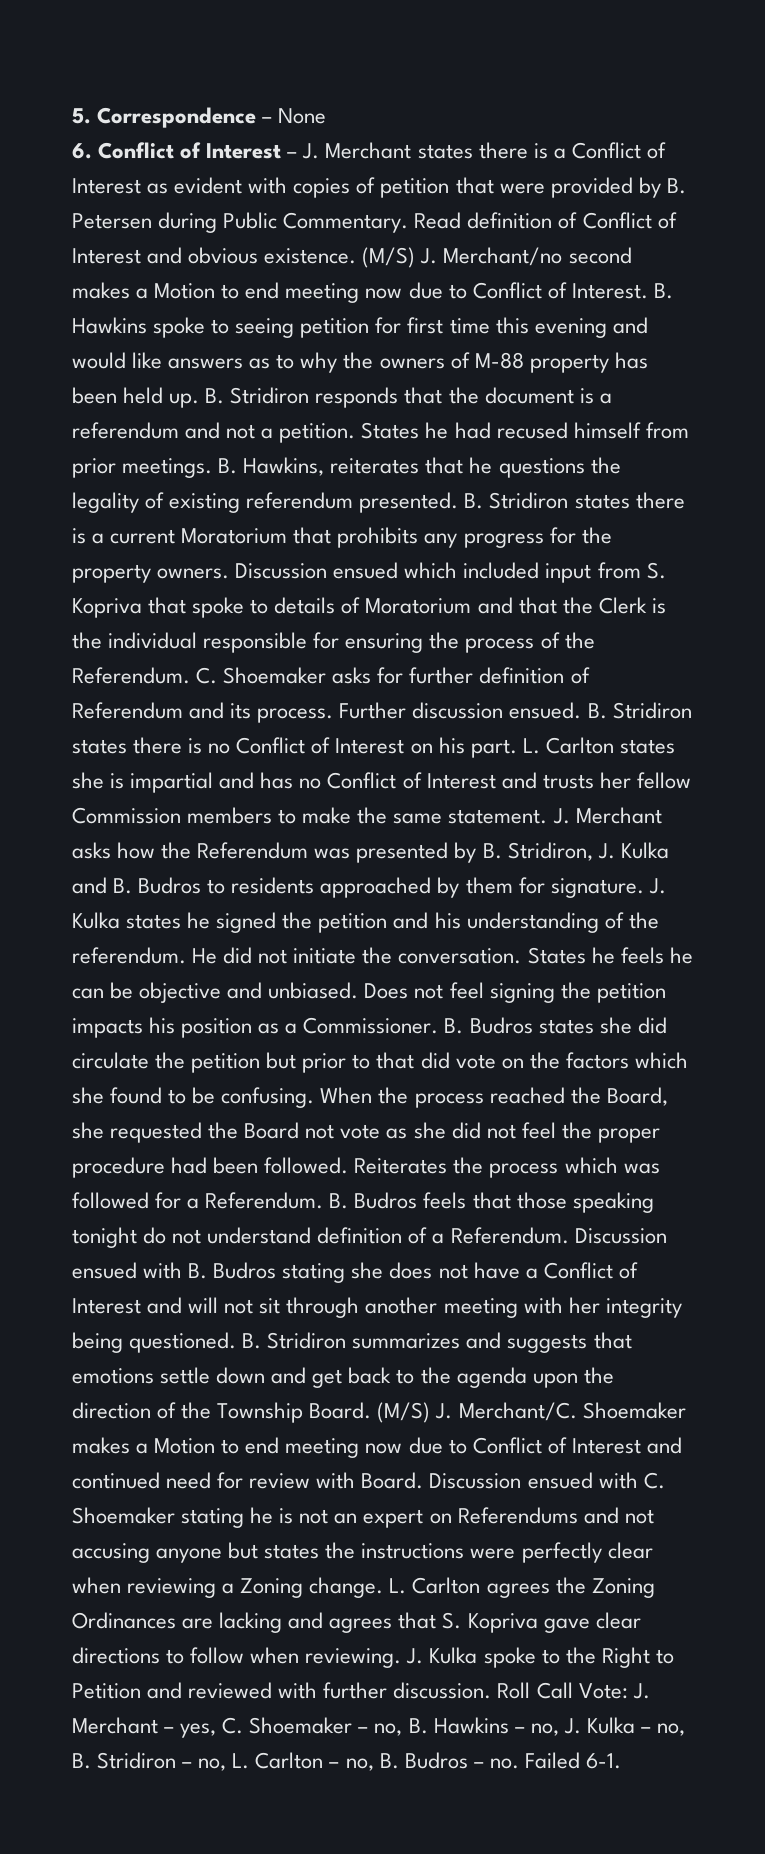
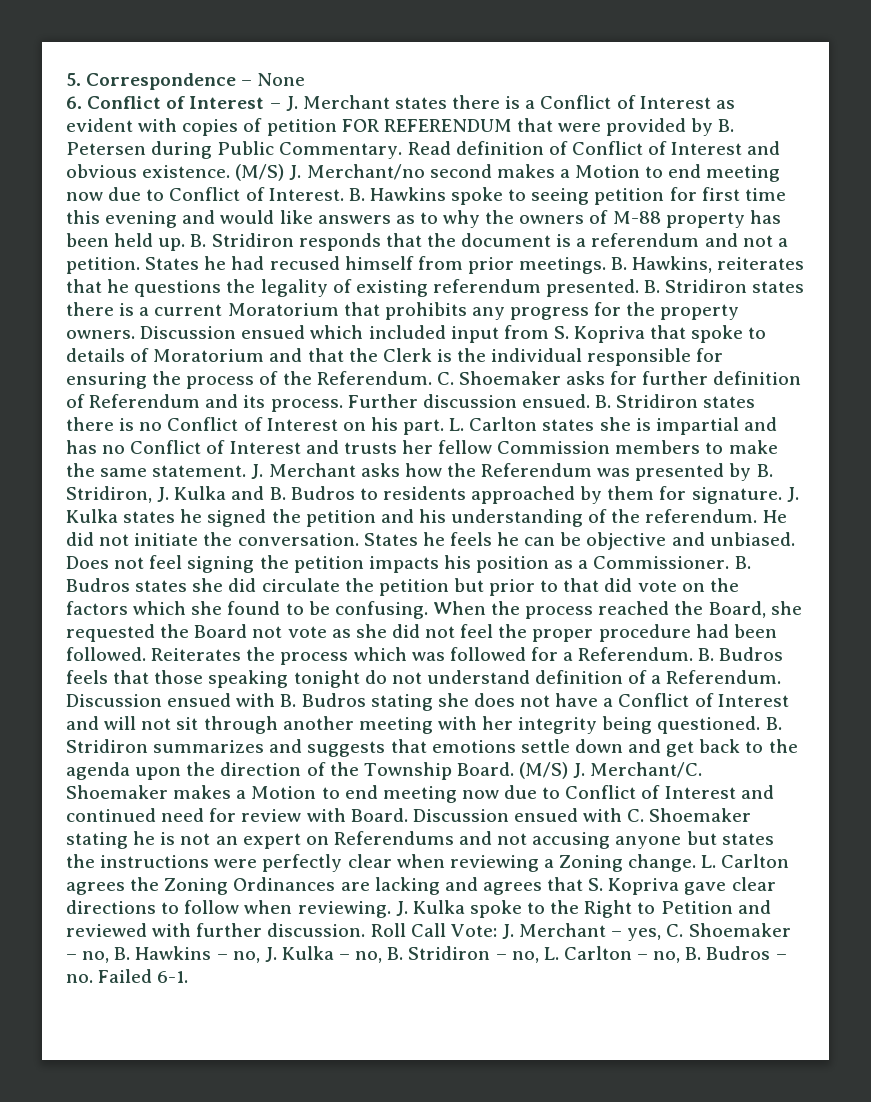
(450, 188) none -> [341,119,512,132] FOR REFERENDUM

